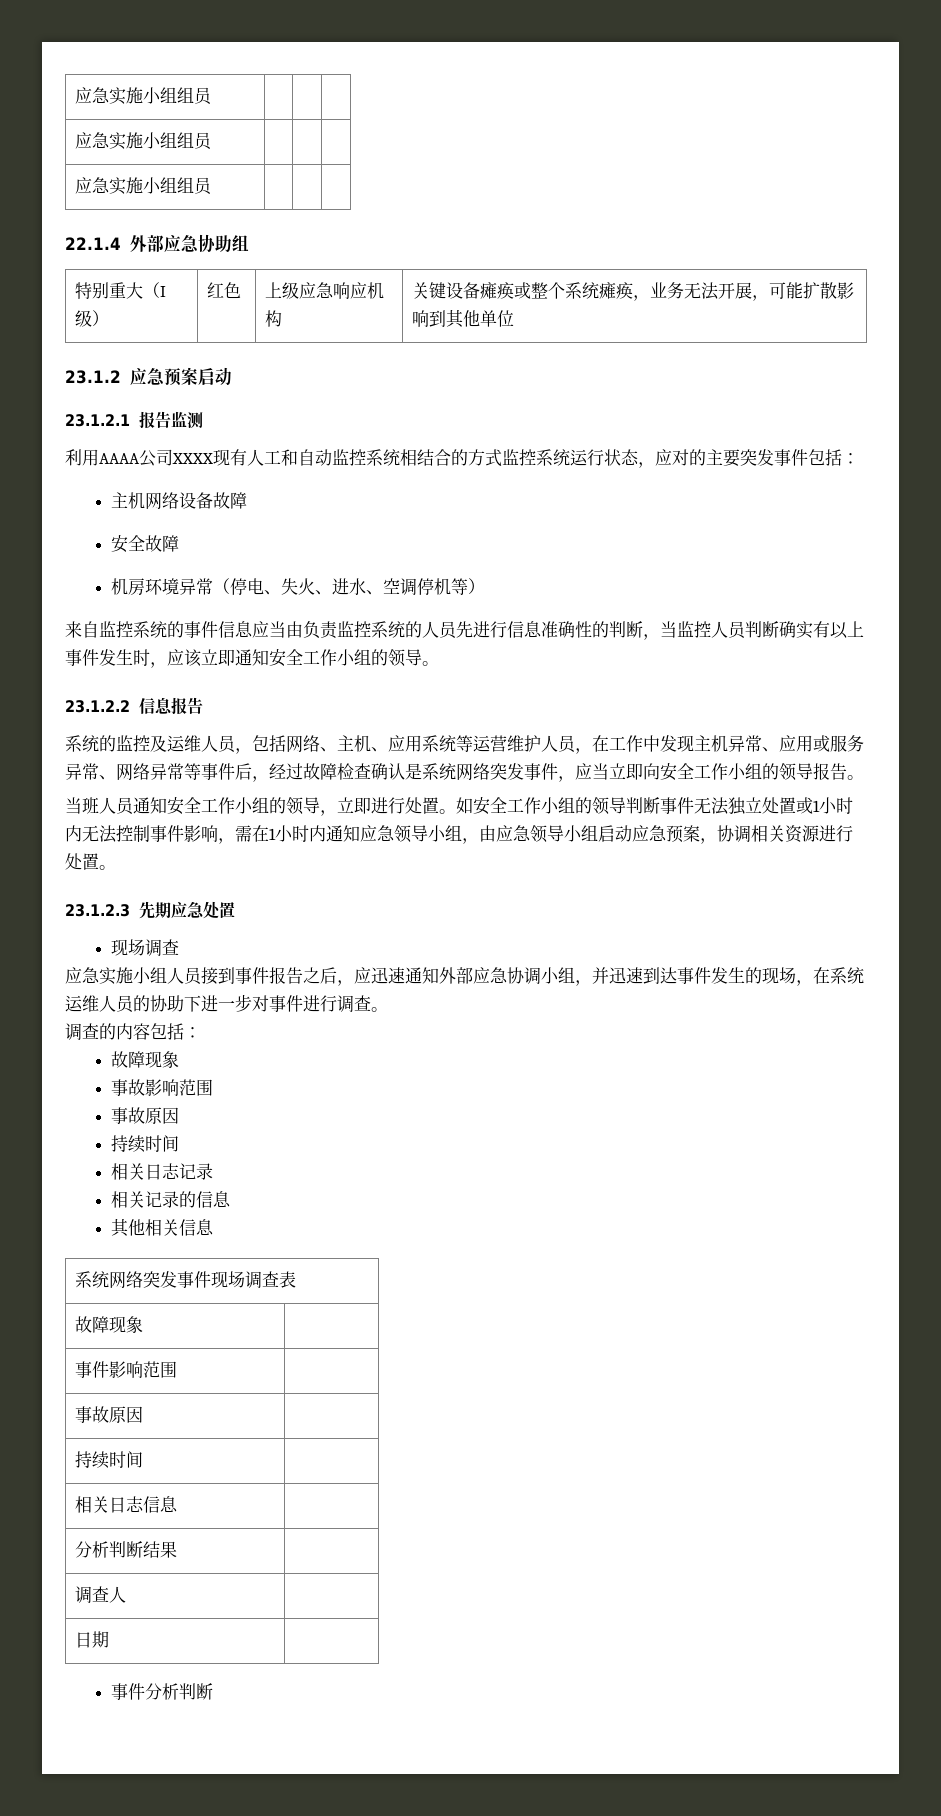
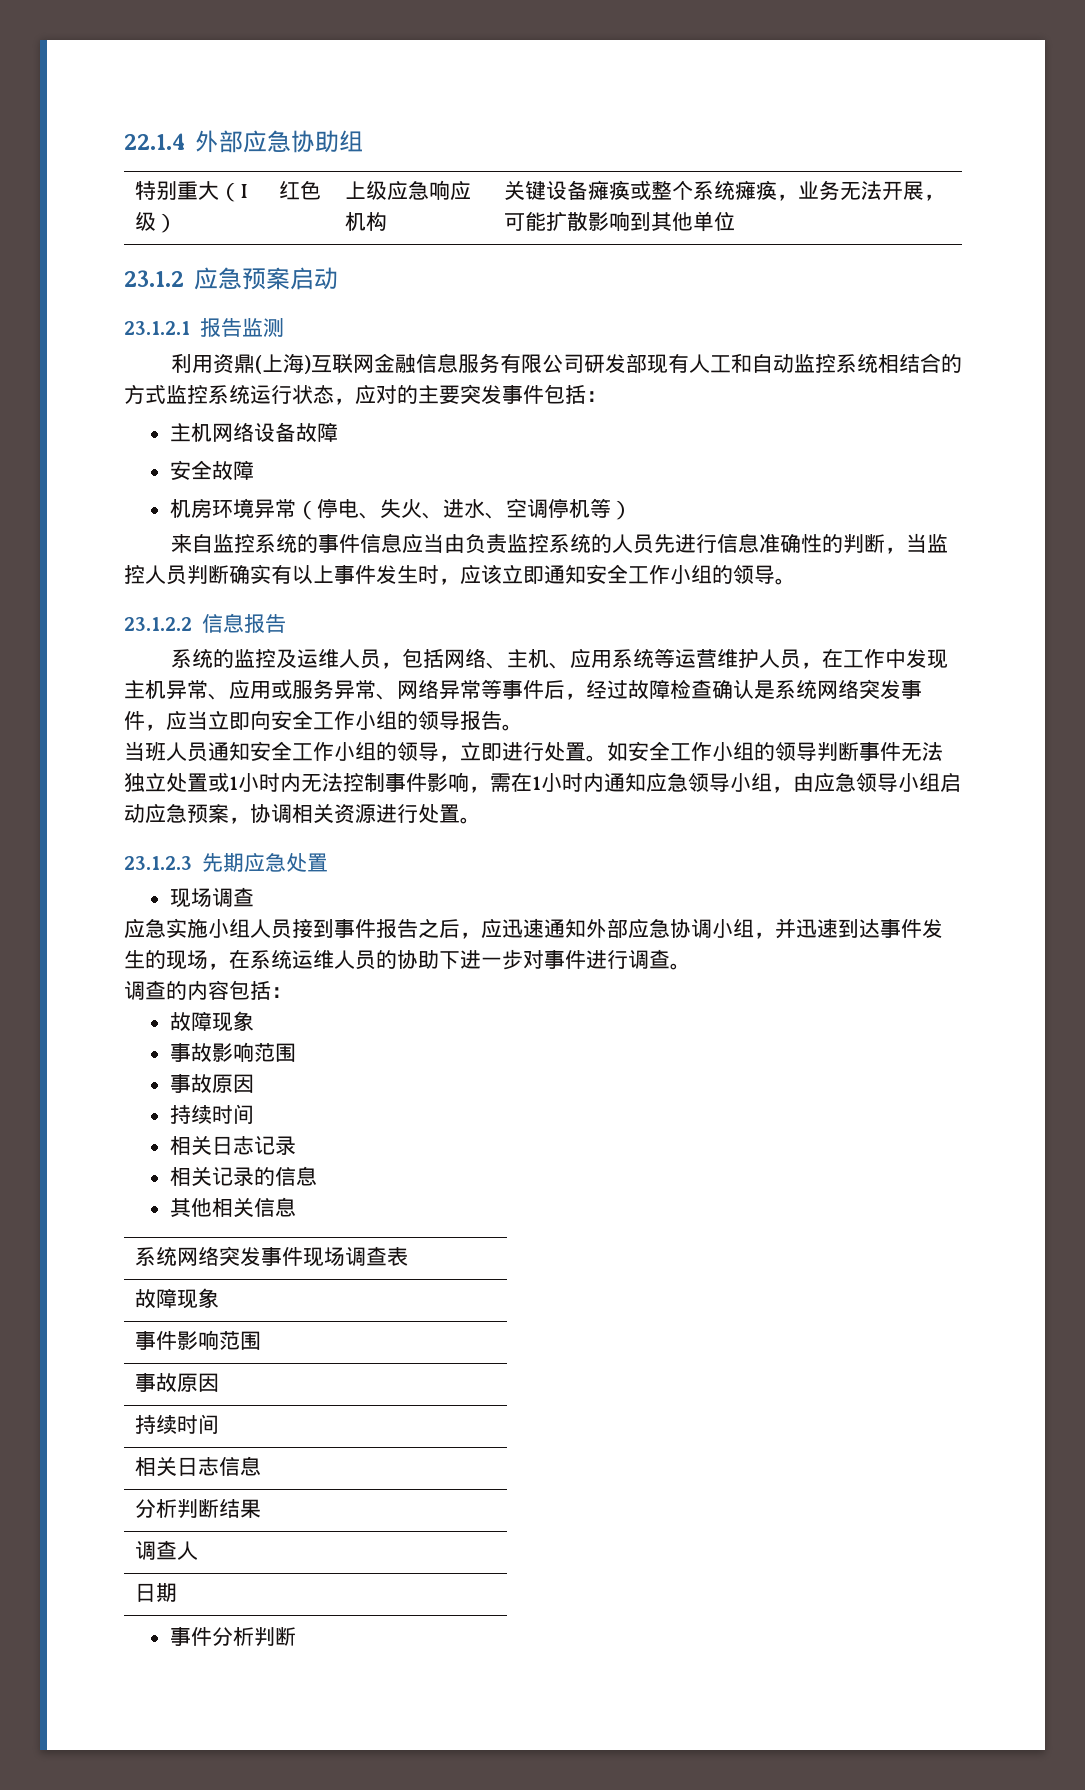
[75,87,214,105] [75,132,214,150] [75,177,214,195] 应急实施小组组员 | | | // 应急实施小组组员 | | | // 应急实施小组组员 | | | // -> (124, 141) none
[99,449,214,467] AAAA公司XXXX -> [212,353,647,374] 资鼎(上海)互联网金融信息服务有限公司研发部

